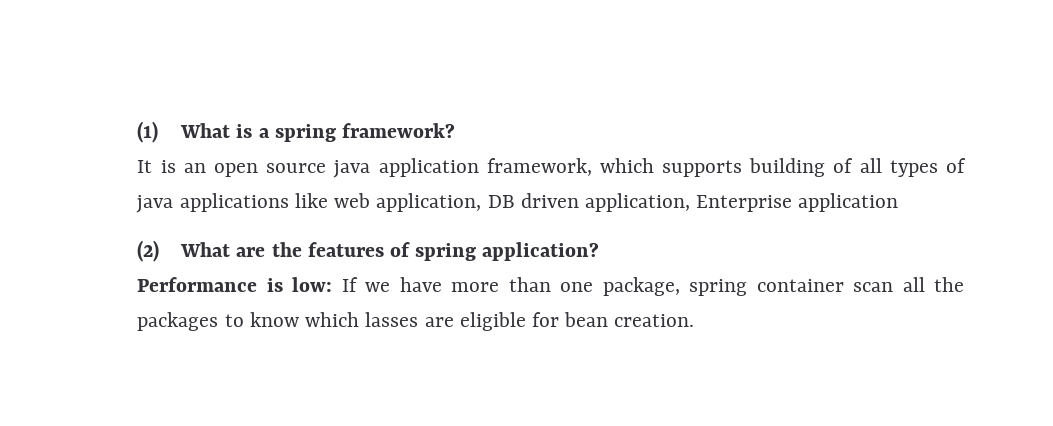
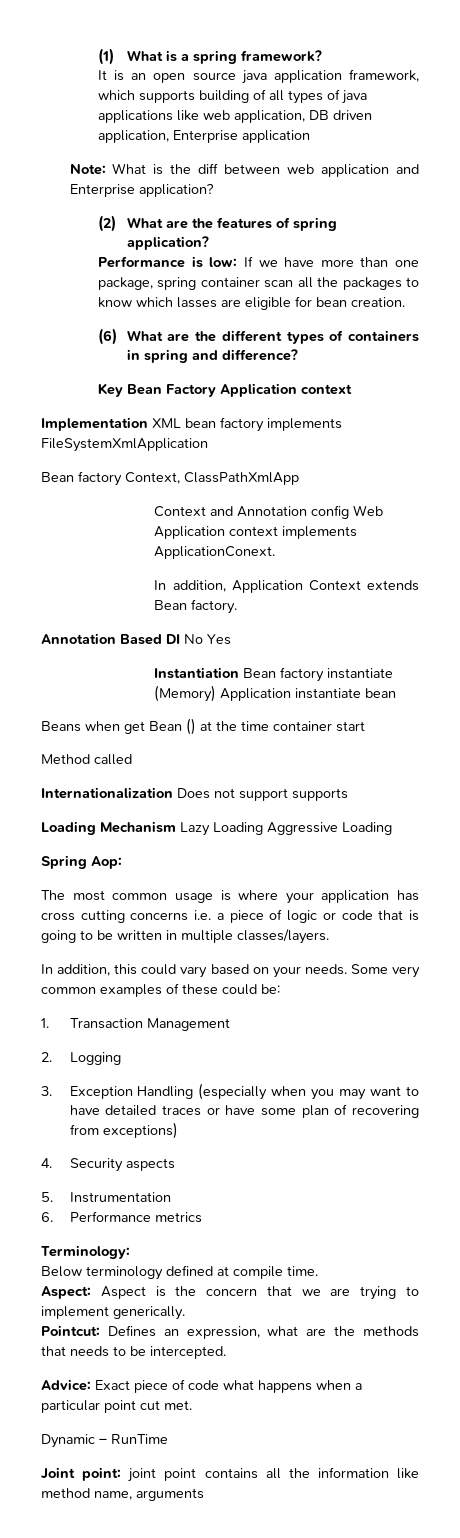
(899, 202) none -> [69,163,420,177] [69,183,214,197] // Note: What is the diff between web application and Enterprise application?
(695, 320) none -> [98,328,419,345] [126,349,298,363] [98,383,353,397] [41,417,342,432] [41,438,208,452] [41,471,299,486] [154,505,384,519] [154,526,358,539] [154,546,276,559] [154,580,419,593] [154,599,238,614] [41,633,231,645] [154,667,394,682] [154,685,397,702] [41,718,365,735] [41,754,132,765] [41,787,348,801] [41,821,392,836] [41,855,122,869] [41,890,419,904] [41,909,419,923] [41,929,329,944] [41,964,420,978] [41,983,280,997] [41,1018,230,1031] [41,1052,121,1065] [41,1083,419,1100] [69,1104,420,1118] [69,1122,178,1139] [41,1158,175,1172] [41,1192,171,1203] [41,1211,202,1223] [41,1245,130,1259] [41,1265,318,1280] [41,1286,419,1300] [41,1306,185,1320] [41,1325,419,1339] [41,1346,226,1359] [41,1379,362,1393] [41,1400,192,1413] [41,1434,168,1448] [41,1467,419,1482] [41,1488,204,1501] // (6) What are the different types of containers in spring and difference? // Key Bean Factory Application context // Implementation XML bean factory implements FileSystemXmlApplication // Bean factory Context, ClassPathXmlApp // Context and Annotation config Web Application context implements ApplicationConext. // In addition, Application Context extends Bean factory. // Annotation Based DI No Yes // Instantiation Bean factory instantiate (Memory) Application instantiate bean // Beans when get Bean () at the time container start // Method called // Internationalization Does not support supports // Loading Mechanism Lazy Loading Aggressive Loading // Spring Aop: // The most common usage is where your application has cross cutting concerns i.e. a piece of logic or code that is going to be written in multiple classes/layers. // In addition, this could vary based on your needs. Some very common examples of these could be: // 1. Transaction Management // 2. Logging // 3. Exception Handling (especially when you may want to have detailed traces or have some plan of recovering from exceptions) // 4. Security aspects // 5. Instrumentation // 6. Performance metrics // Terminology: // Below terminology defined at compile time. // Aspect: Aspect is the concern that we are trying to implement generically. // Pointcut: Defines an expression, what are the methods that needs to be intercepted. // Advice: Exact piece of code what happens when a particular point cut met. // Dynamic – RunTime // Joint point: joint point contains all the information like method name, arguments

